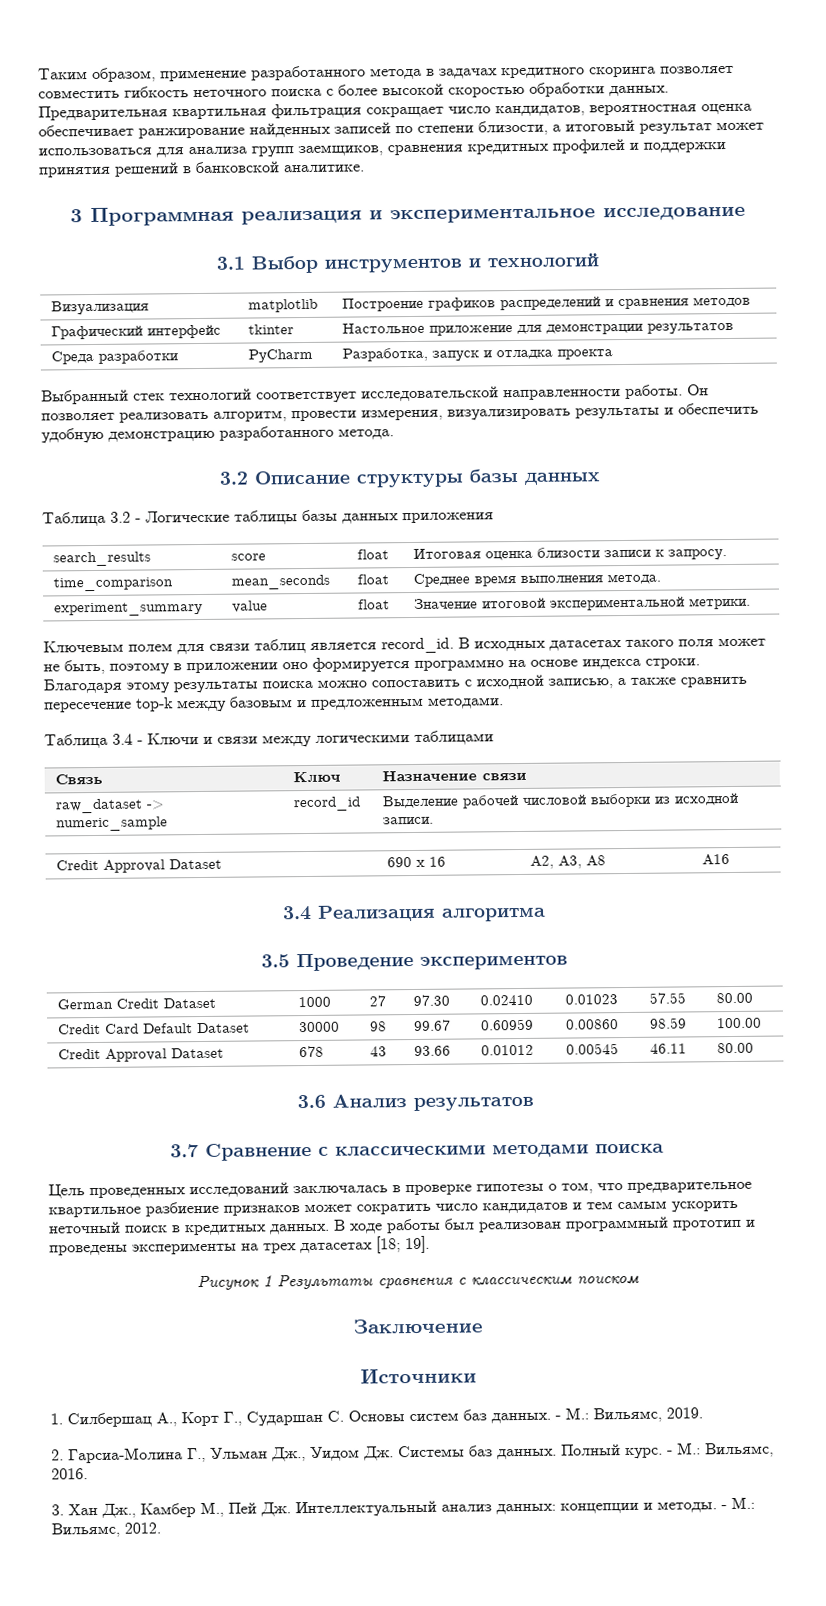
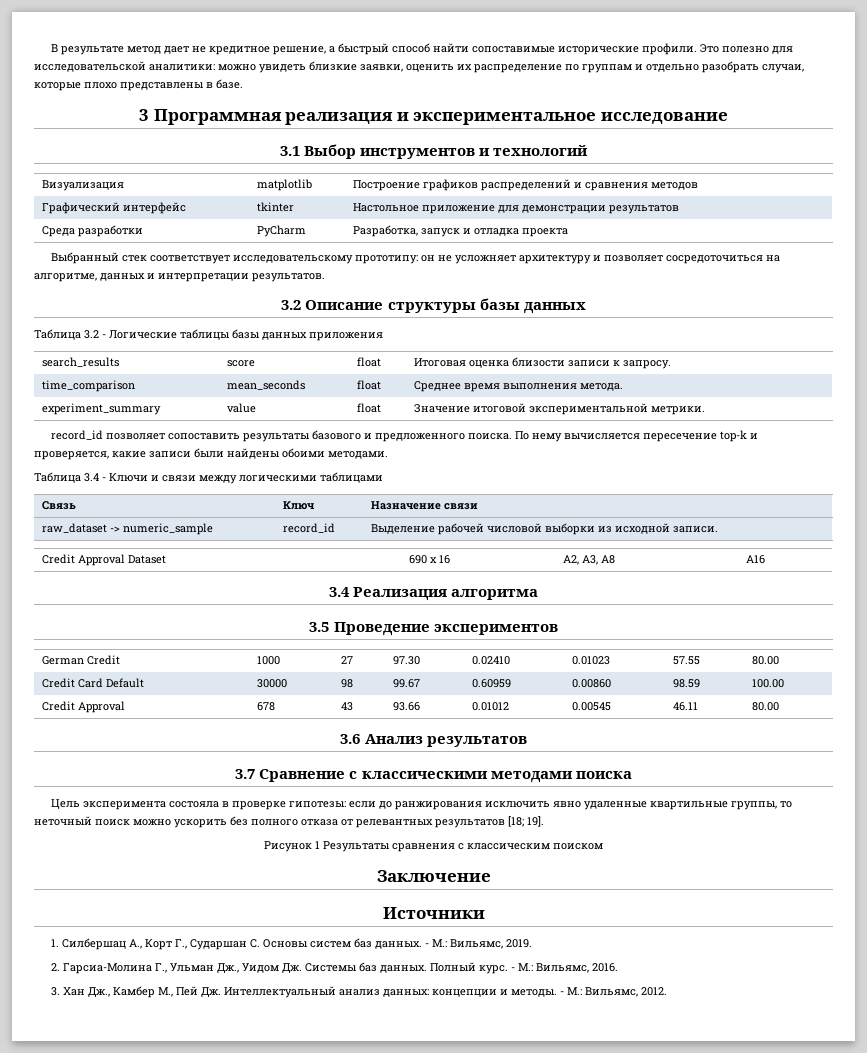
[38,65,734,82] [38,82,669,99] [38,103,752,121] [38,119,764,139] [38,138,726,158] [38,161,365,178] Таким образом, применение разработанного метода в задачах кредитного скоринга позволяет совместить гибкость неточного поиска с более высокой скоростью обработки данных. Предварительная квартильная фильтрация сокращает число кандидатов, вероятностная оценка обеспечивает ранжирование найденных записей по степени близости, а итоговый результат может использоваться для анализа групп заемщиков, сравнения кредитных профилей и поддержки принятия решений в банковской аналитике. -> [50,43,793,55] [34,61,804,73] [34,79,243,91] В результате метод дает не кредитное решение, а быстрый способ найти сопоставимые исторические профили. Это полезно для исследовательской аналитики: можно увидеть близкие заявки, оценить их распределение по группам и отдельно разобрать случаи, которые плохо представлены в базе.
[169,384,709,404] [41,402,759,423] [41,425,394,444] технологий соответствует исследовательской направленности работы. Он позволяет реализовать алгоритм, провести измерения, визуализировать результаты и обеспечить удобную демонстрацию разработанного метода. -> [149,255,780,264] [34,273,325,282] соответствует исследовательскому прототипу: он не усложняет архитектуру и позволяет сосредоточиться на алгоритме, данных и интерпретации результатов.
[43,637,766,655] [43,657,700,675] [43,674,747,694] [44,696,424,713] Ключевым полем для связи таблиц является record_id. В исходных датасетах такого поля может не быть, поэтому в приложении оно формируется программно на основе индекса строки. Благодаря этому результаты поиска можно сопоставить с исходной записью, а также сравнить пересечение top-k между базовым и предложенным -> [50,430,758,442] [34,448,325,460] record_id позволяет сопоставить результаты базового и предложенного поиска. По нему вычисляется пересечение top-k и проверяется, какие записи были найдены обоими
[163,997,217,1009] Dataset -> (121, 660) none
[197,1022,251,1034] Dataset -> (145, 683) none
[171,1047,225,1059] Dataset -> (126, 707) none
[89,1181,752,1199] [48,1200,738,1218] [48,1216,756,1236] [49,1242,373,1256] проведенных исследований заключалась в проверке гипотезы о том, что предварительное квартильное разбиение признаков может сократить число кандидатов и тем самым ускорить неточный поиск в кредитных данных. В ходе работы был реализован программный прототип и проведены эксперименты на трех датасетах -> [82,801,792,810] [34,816,505,828] эксперимента состояла в проверке гипотезы: если до ранжирования исключить явно удаленные квартильные группы, то неточный поиск можно ускорить без полного отказа от релевантных результатов

